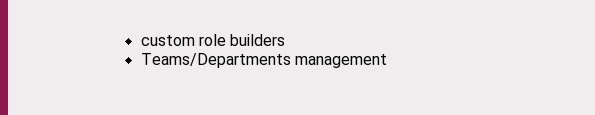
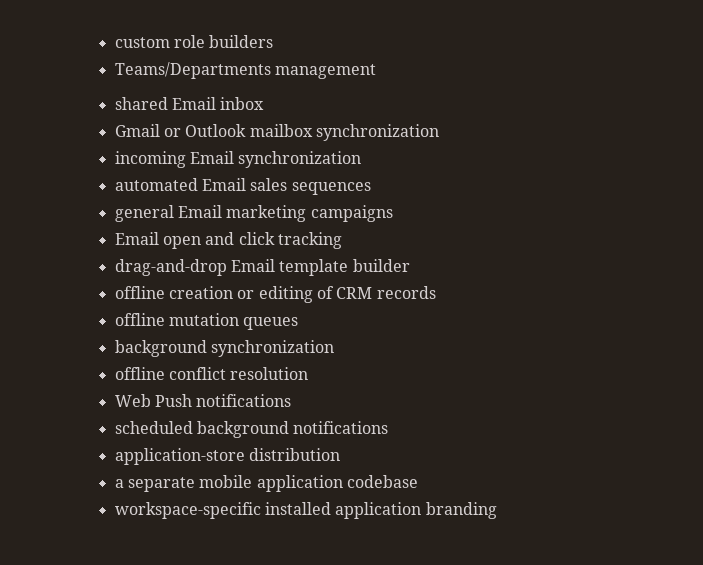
(388, 61) none -> [114,97,265,110] [114,124,439,141] [114,151,362,168] [114,178,371,195] [114,205,393,222] [114,232,342,249] [114,259,410,276] [114,286,436,303] [114,313,299,330] [114,340,335,357] [114,367,309,380] [114,394,292,407] [114,421,389,438] [114,448,341,465] [114,475,418,492] [114,502,497,519] // shared Email inbox // Gmail or Outlook mailbox synchronization // incoming Email synchronization // automated Email sales sequences // general Email marketing campaigns // Email open and click tracking // drag-and-drop Email template builder // offline creation or editing of CRM records // offline mutation queues // background synchronization // offline conflict resolution // Web Push notifications // scheduled background notifications // application-store distribution // a separate mobile application codebase // workspace-specific installed application branding

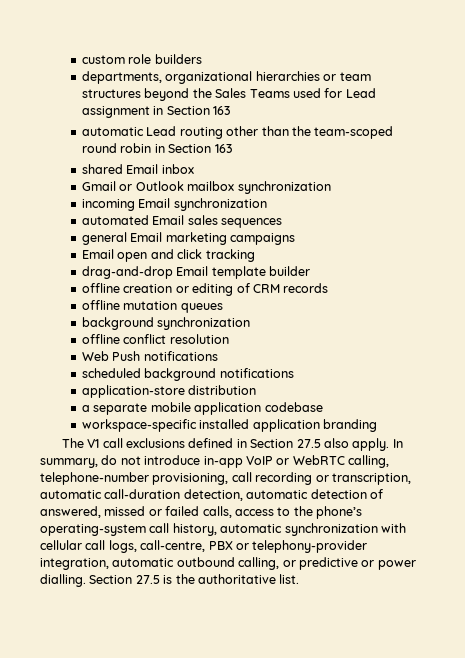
[114,62,377,79] Teams/Departments management -> [82,71,371,84] [82,88,376,101] [82,106,232,118] [82,126,394,139] [82,143,233,153] departments, organizational hierarchies or team structures beyond the Sales Teams used for Lead assignment in Section 163 // automatic Lead routing other than the team-scoped round robin in Section 163
(497, 510) none -> [61,438,403,451] [40,455,389,468] [40,472,411,485] [40,489,383,501] [40,506,362,519] [40,523,406,536] [40,540,368,553] [40,557,416,570] [40,574,300,587] // The V1 call exclusions defined in Section 27.5 also apply. In summary, do not introduce in-app VoIP or WebRTC calling, telephone-number provisioning, call recording or transcription, automatic call-duration detection, automatic detection of answered, missed or failed calls, access to the phone’s operating-system call history, automatic synchronization with cellular call logs, call-centre, PBX or telephony-provider integration, automatic outbound calling, or predictive or power dialling. Section 27.5 is the authoritative list.

